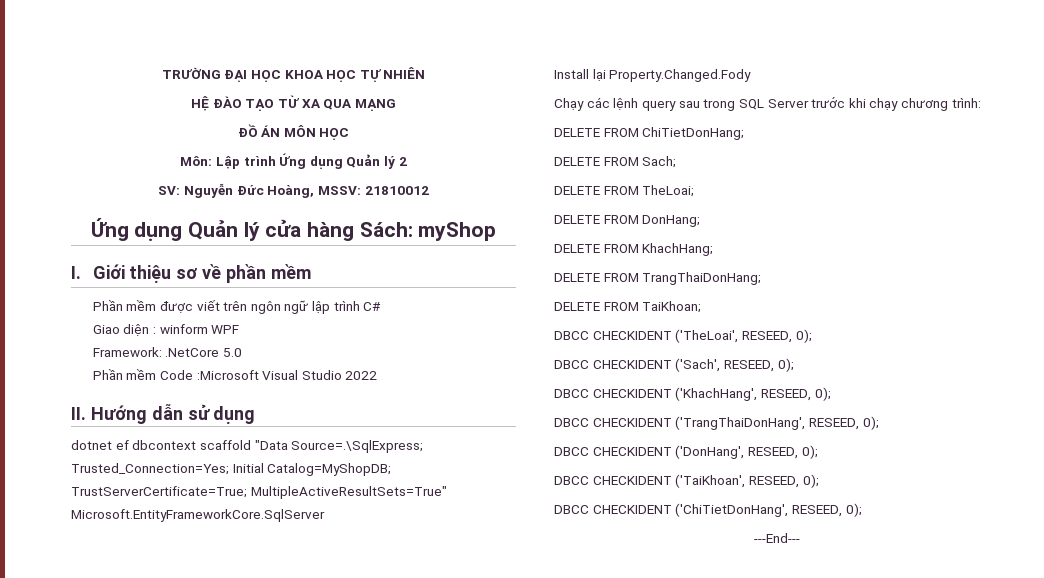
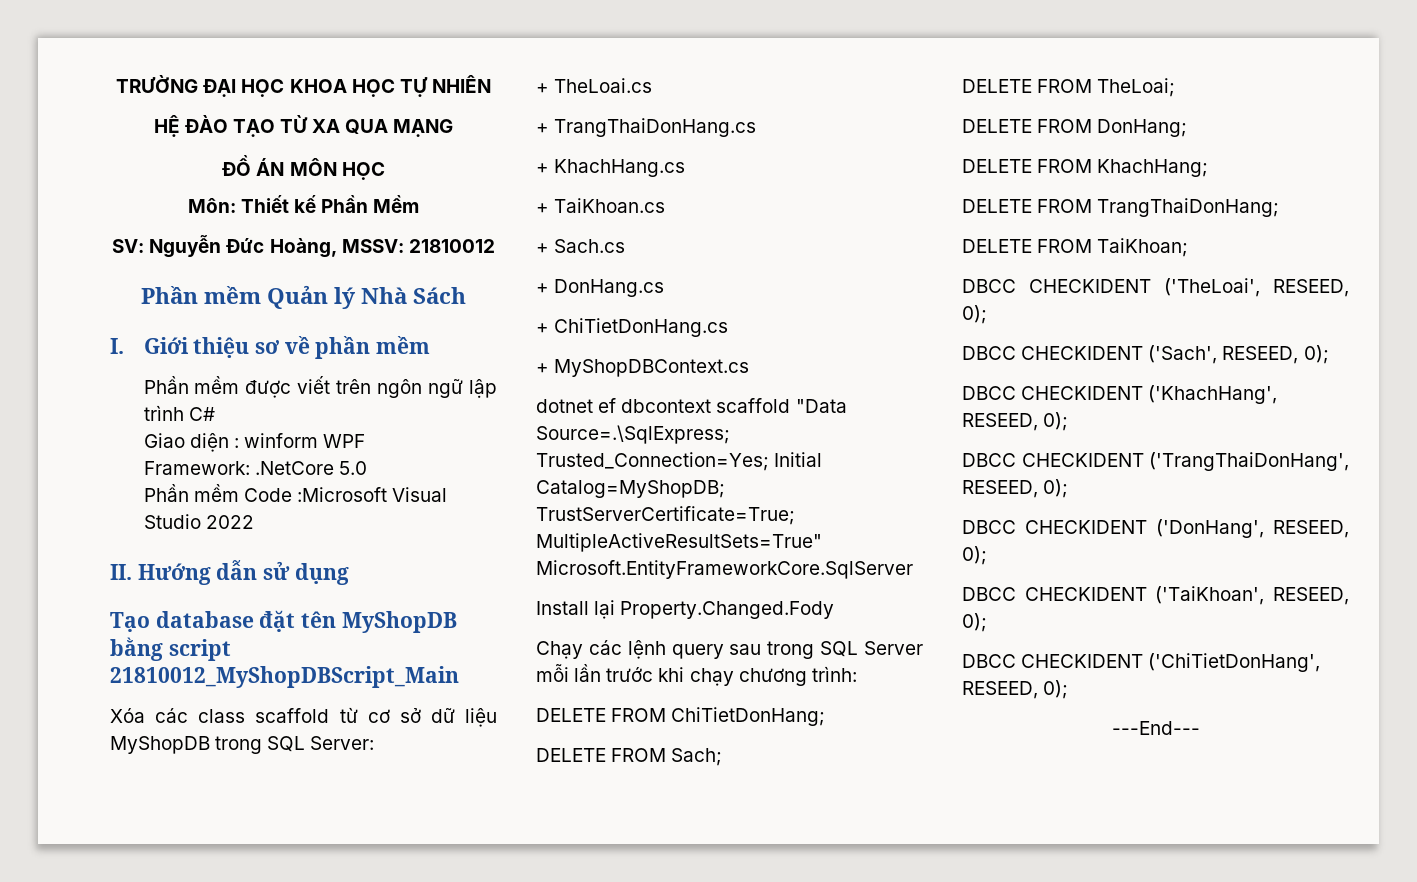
[215,153,407,169] Lập trình Ứng dụng Quản lý 2 -> [240,195,420,213] Thiết kế Phần Mềm
[90,218,497,241] Ứng dụng Quản lý cửa hàng Sách: myShop -> [140,285,467,309] Phần mềm Quản lý Nhà Sách
(256, 415) none -> [110,610,457,633] [110,637,231,661] [110,666,459,688] [110,707,497,727] [110,736,375,754] [536,78,653,93] [536,118,757,137] [536,159,686,177] [536,198,666,213] [536,239,626,253] [536,279,665,297] [536,318,729,337] [536,359,750,377] // Tạo database đặt tên MyShopDB bằng script 21810012_MyShopDBScript_Main // Xóa các class scaffold từ cơ sở dữ liệu MyShopDB trong SQL Server: // + TheLoai.cs // + TrangThaiDonHang.cs // + KhachHang.cs // + TaiKhoan.cs // + Sach.cs // + DonHang.cs // + ChiTietDonHang.cs // + MyShopDBContext.cs
(809, 103) none -> [536,664,602,682] mỗi lần

